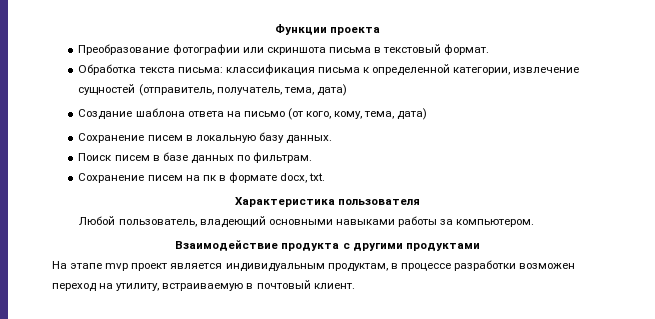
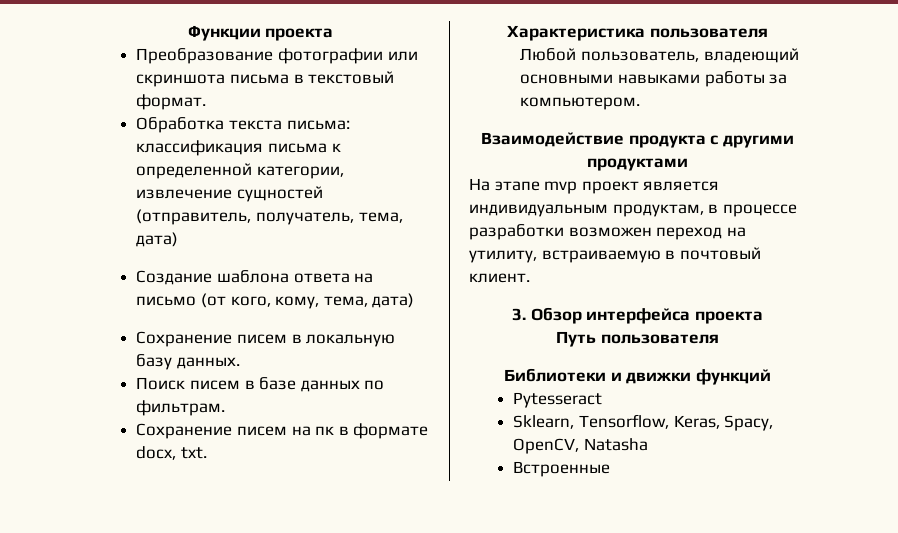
(355, 286) none -> [512,307,763,324] [556,331,719,347] [504,368,771,385] [513,392,603,408] [513,414,774,431] [513,438,649,454] [513,461,611,477] // 3. Обзор интерфейса проекта // Путь пользователя // Библиотеки и движки функций // Pytesseract // Sklearn, Tensorflow, Keras, Spacy, OpenCV, Natasha // Встроенные

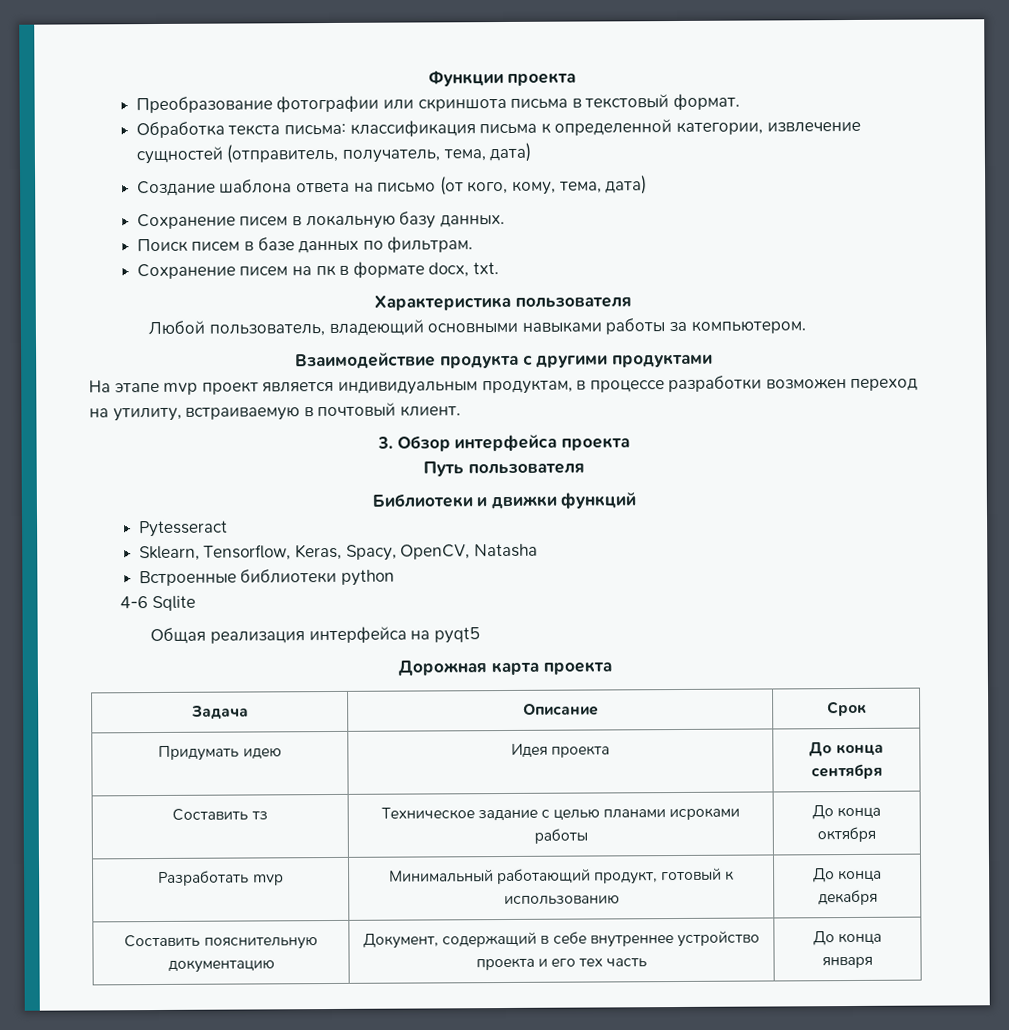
(611, 469) none -> [240,568,396,586] [120,595,196,612] [150,626,480,645] [398,660,612,676] [190,705,249,720] [522,703,599,716] [826,700,867,717] [158,745,282,761] [510,742,611,758] [809,742,884,757] [810,763,883,780] [172,808,268,821] [380,807,741,822] [533,828,588,844] [811,805,882,820] [817,826,876,843] [158,870,284,887] [388,867,736,885] [503,895,620,906] [812,868,883,883] [817,889,878,906] [124,934,318,950] [167,959,275,973] [363,930,760,949] [475,957,648,971] [812,931,883,946] [822,956,873,969] библиотеки python // 4-6 Sqlite // Общая реализация интерфейса на pyqt5 // Дорожная карта проекта // Задача | Описание | Срок // Придумать идею | Идея проекта | До конца сентября // Составить тз | Техническое задание с целью планами исроками работы | До конца октября // Разработать mvp | Минимальный работающий продукт, готовый к использованию | До конца декабря // Составить пояснительную документацию | Документ, содержащий в себе внутреннее устройство проекта и его тех часть | До конца января

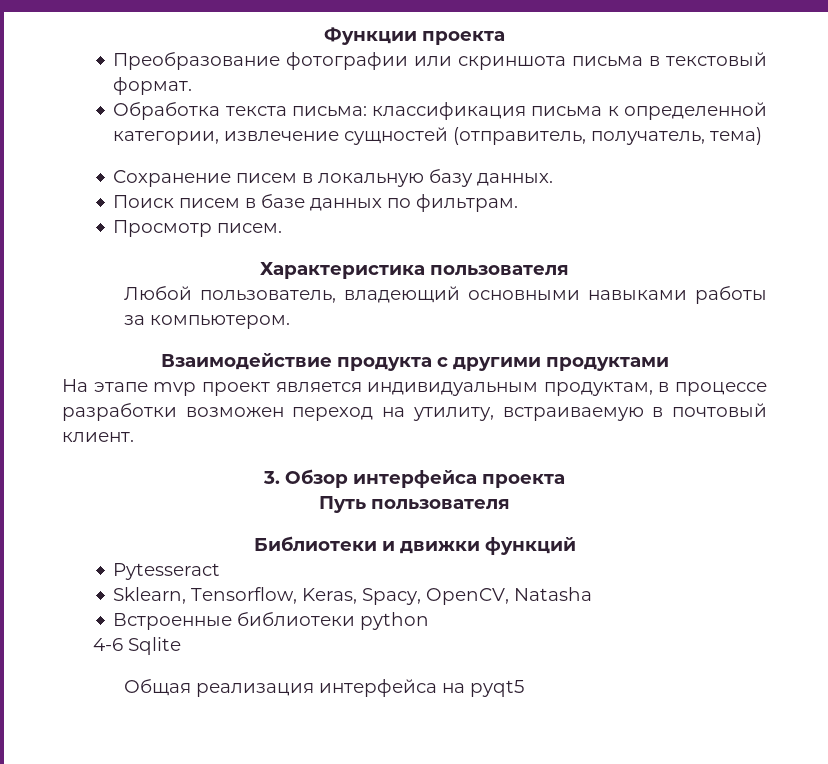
[442,142,532,163] [136,175,648,197] тема, дата) // Создание шаблона ответа на письмо (от кого, кому, тема, дата) -> [710,127,763,145] тема)
[136,261,500,280] Сохранение писем на пк в формате docx, txt. -> [113,220,283,237] Просмотр писем.
[398,660,612,676] [190,705,249,720] [522,703,599,716] [826,700,867,717] [158,745,282,761] [510,742,611,758] [809,742,884,757] [810,763,883,780] [172,808,268,821] [380,807,741,822] [533,828,588,844] [811,805,882,820] [817,826,876,843] [158,870,284,887] [388,867,736,885] [503,895,620,906] [812,868,883,883] [817,889,878,906] [124,934,318,950] [167,959,275,973] [363,930,760,949] [475,957,648,971] [812,931,883,946] [822,956,873,969] // Дорожная карта проекта // Задача | Описание | Срок // Придумать идею | Идея проекта | До конца сентября // Составить тз | Техническое задание с целью планами исроками работы | До конца октября // Разработать mvp | Минимальный работающий продукт, готовый к использованию | До конца декабря // Составить пояснительную документацию | Документ, содержащий в себе внутреннее устройство проекта и его тех часть | До конца января -> (524, 688) none

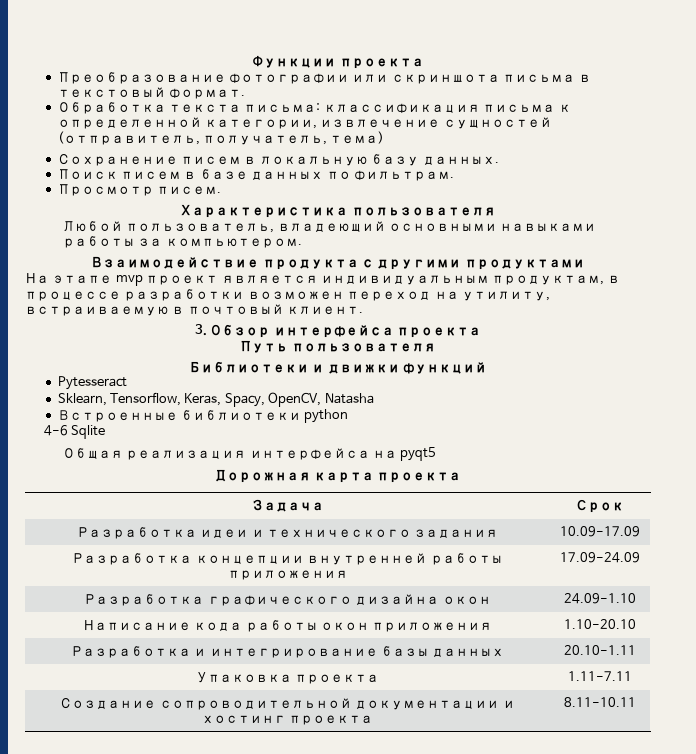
(524, 688) none -> [214,469,462,483] [251,499,324,512] [576,499,624,513] [76,527,499,539] [560,526,640,537] [72,553,503,565] [227,570,348,580] [560,552,640,563] [84,594,491,606] [564,593,636,604] [82,620,493,632] [564,619,636,629] [70,646,505,658] [564,645,636,655] [195,672,380,684] [568,671,632,681] [60,698,515,710] [201,715,374,725] [564,697,636,707] // Дорожная карта проекта // Задача | Срок // Разработка идеи и технического задания | 10.09-17.09 // Разработка концепции внутренней работы приложения | 17.09-24.09 // Разработка графического дизайна окон | 24.09-1.10 // Написание кода работы окон приложения | 1.10-20.10 // Разработка и интегрирование базы данных | 20.10-1.11 // Упаковка проекта | 1.11-7.11 // Создание сопроводительной документации и хостинг проекта | 8.11-10.11

